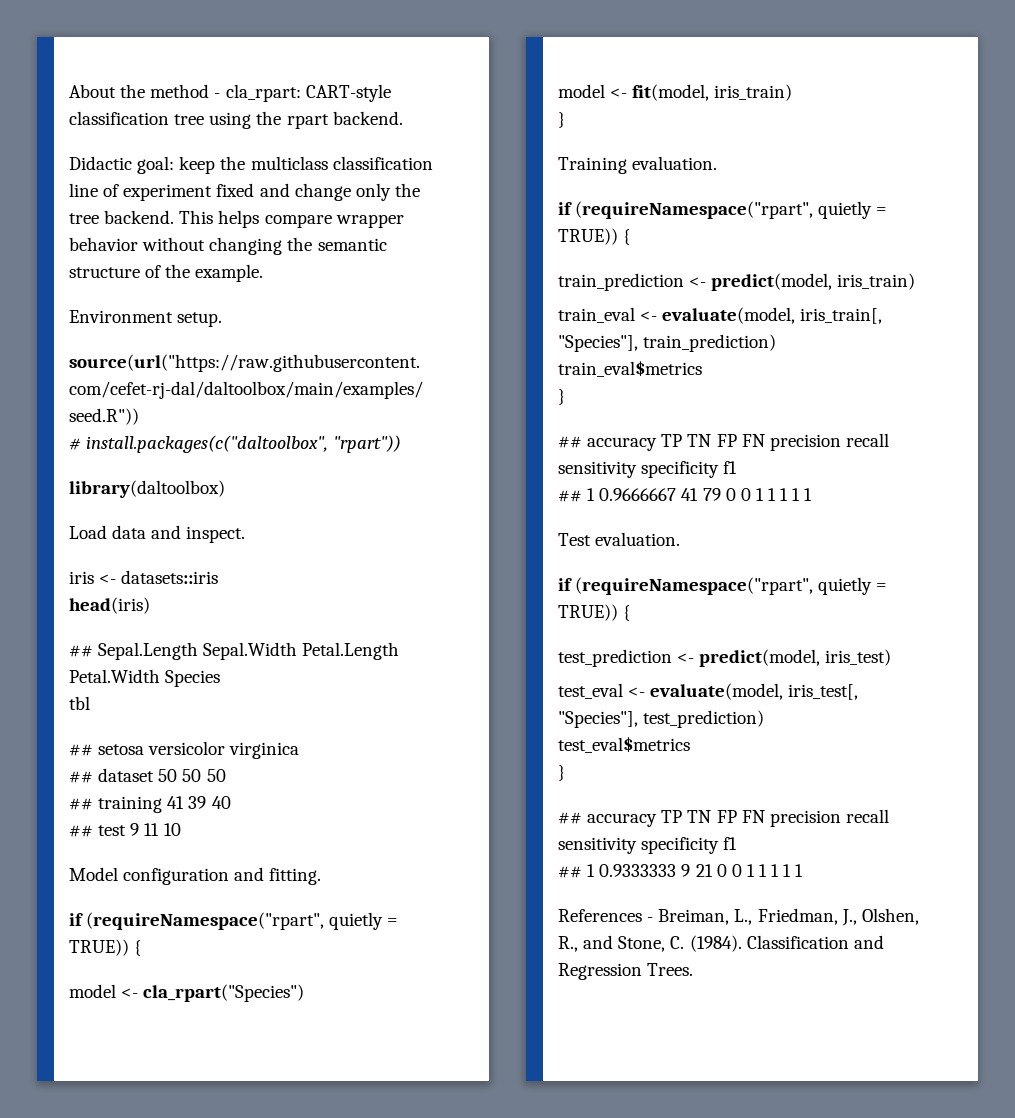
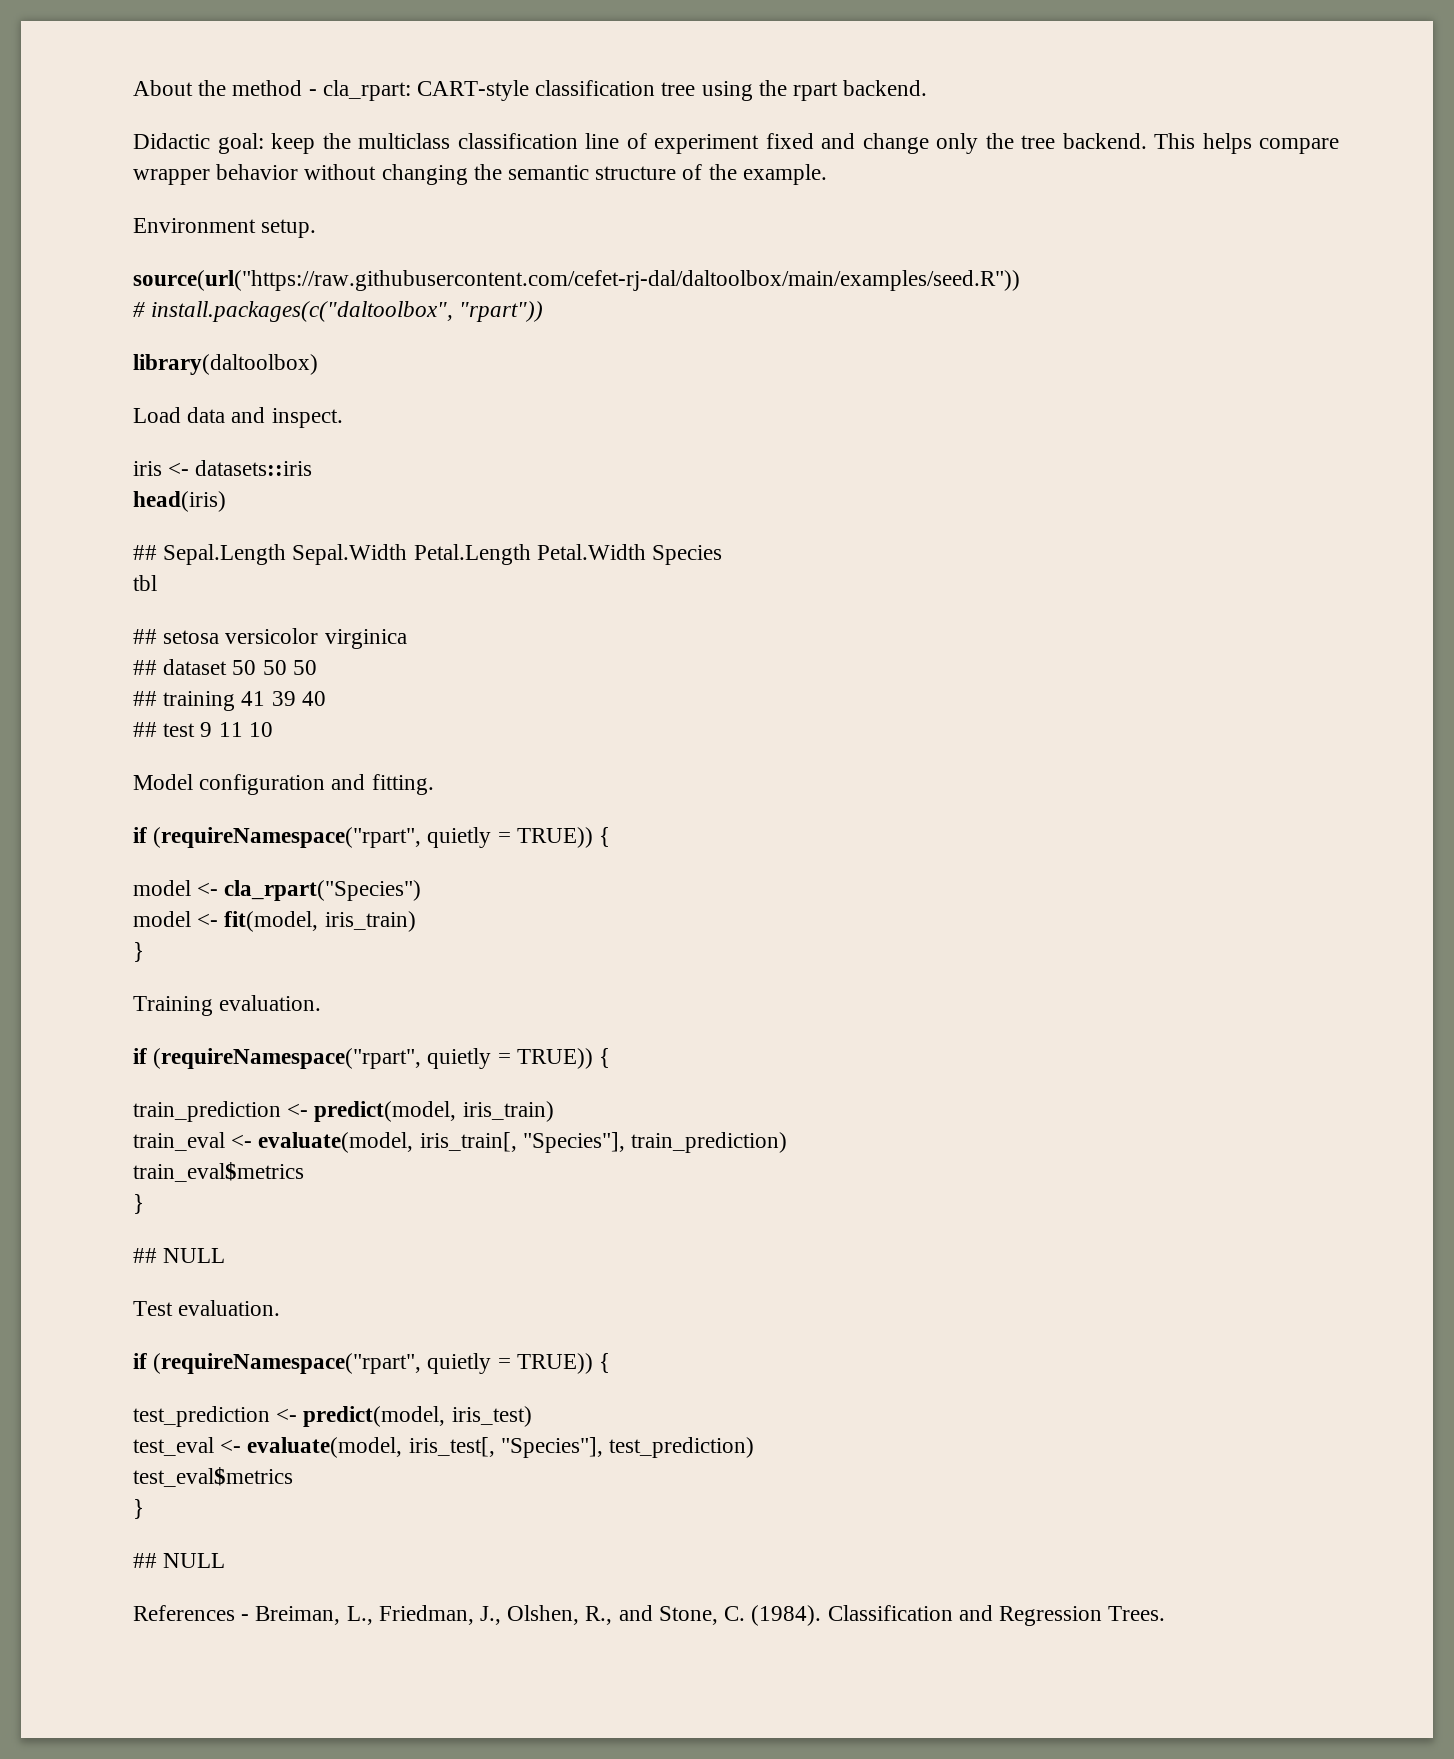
[587,433,889,451] [558,461,738,478] [558,488,813,502] accuracy TP TN FP FN precision recall sensitivity specificity f1 // ## 1 0.9666667 41 79 0 0 1 1 1 1 1 -> [163,1248,226,1263] NULL
[587,809,889,827] [558,837,738,854] [558,864,804,878] accuracy TP TN FP FN precision recall sensitivity specificity f1 // ## 1 0.9333333 9 21 0 0 1 1 1 1 1 -> [163,1553,226,1568] NULL

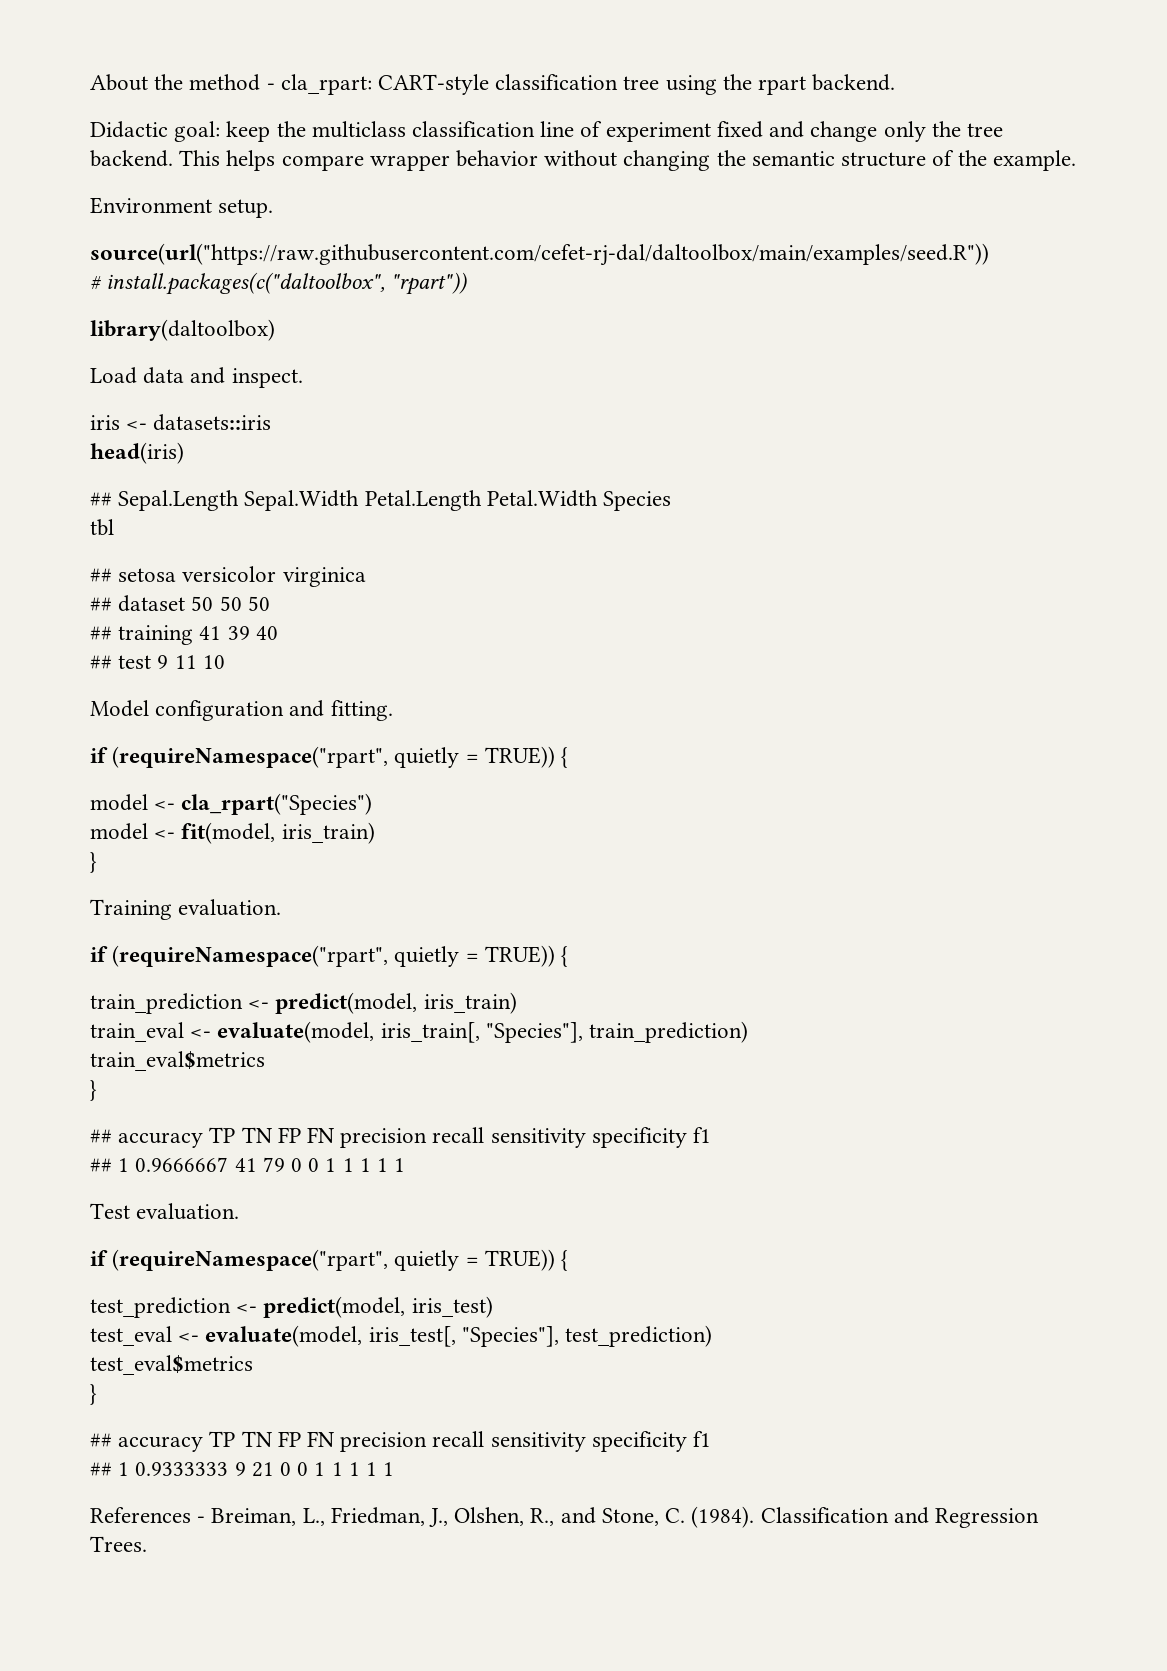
[163,1248,226,1263] NULL -> [118,1127,712,1148] [90,1157,406,1172] accuracy TP TN FP FN precision recall sensitivity specificity f1 // ## 1 0.9666667 41 79 0 0 1 1 1 1 1
[163,1553,226,1568] NULL -> [118,1431,712,1452] [90,1462,395,1477] accuracy TP TN FP FN precision recall sensitivity specificity f1 // ## 1 0.9333333 9 21 0 0 1 1 1 1 1

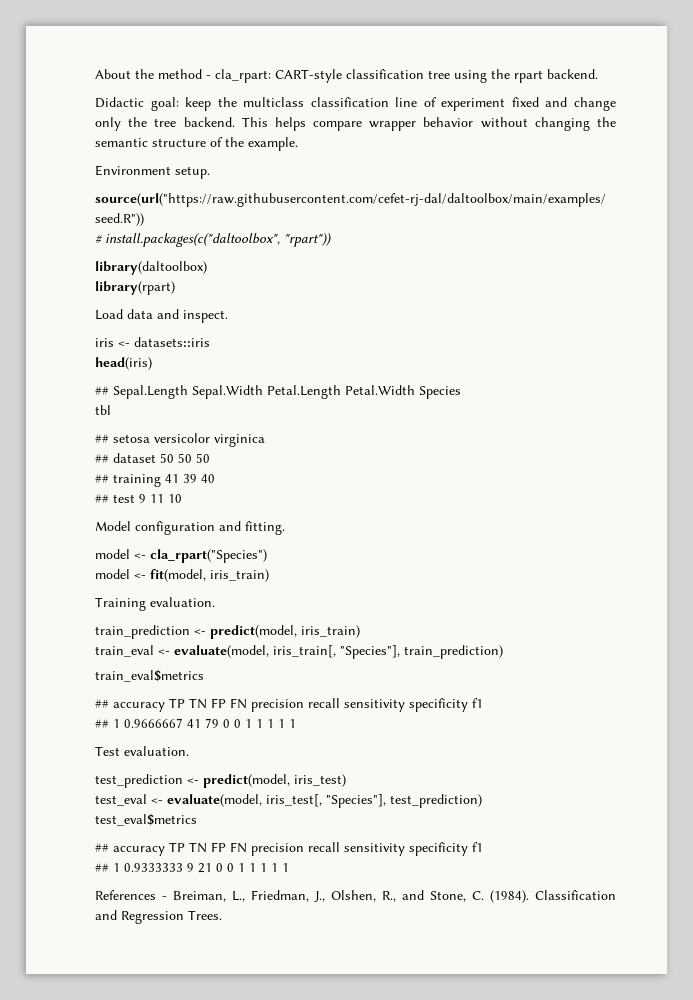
(275, 330) none -> [95,281,175,295] // library(rpart)
[90,746,569,768] // if (requireNamespace("rpart", quietly = TRUE)) { -> (285, 528) none
[90,852,97,873] // } -> (269, 575) none
[90,945,569,967] // if (requireNamespace("rpart", quietly = TRUE)) { -> (215, 602) none
[90,1080,97,1101] // } -> (204, 675) none
[90,1249,569,1271] // if (requireNamespace("rpart", quietly = TRUE)) { -> (189, 751) none
[90,1384,97,1405] // } -> (197, 819) none

